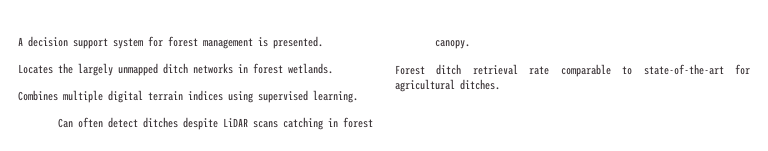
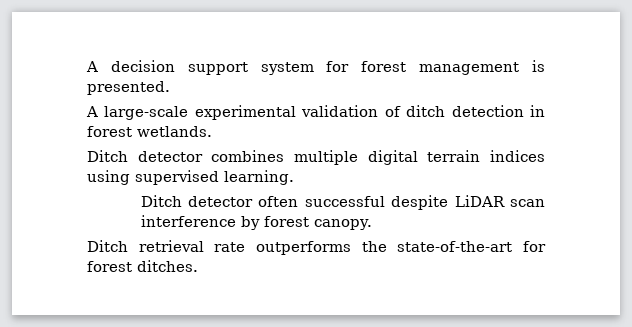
[18,63,233,76] Locates the largely unmapped ditch networks -> [86,105,524,120] A large-scale experimental validation of ditch detection
[18,90,58,101] Combines -> [87,150,285,162] Ditch detector combines
[57,117,374,130] [434,40,470,49] [395,64,633,77] Can often detect ditches despite LiDAR scans catching in forest canopy. // Forest ditch retrieval rate comparable to -> [140,195,545,210] [140,215,373,230] [87,240,387,255] Ditch detector often successful despite LiDAR scan interference by forest canopy. // Ditch retrieval rate outperforms the
[395,79,455,92] agricultural -> [87,261,132,272] forest

